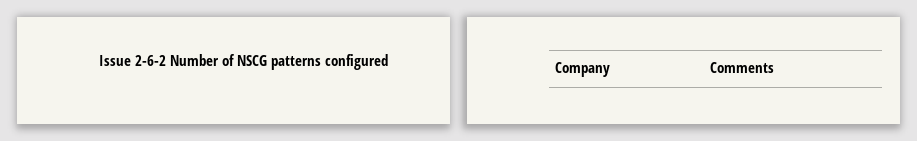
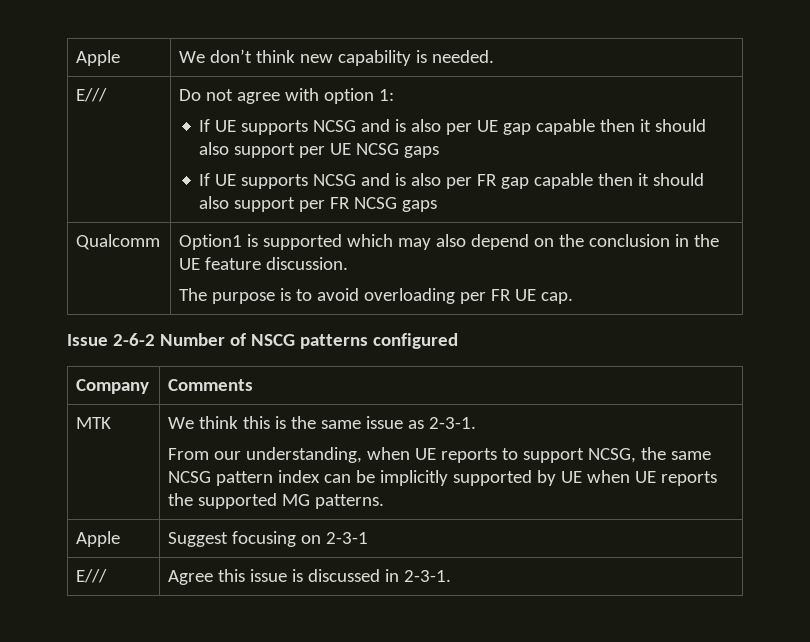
(99, 60) none -> [76,50,121,66] [179,49,495,66] [76,88,108,102] [179,88,395,104] [199,119,707,135] [199,142,440,158] [199,173,705,189] [199,196,438,212] [76,234,161,250] [179,234,720,250] [179,257,349,270] [179,288,574,304] Apple | We don’t think new capability is needed. // E/// | Do not agree with option 1: // If UE supports NCSG and is also per UE gap capable then it should also support per UE NCSG gaps // If UE supports NCSG and is also per FR gap capable then it should also support per FR NCSG gaps // Qualcomm | Option1 is supported which may also depend on the conclusion in the UE feature discussion. // The purpose is to avoid overloading per FR UE cap. //
(775, 67) none -> [76,417,112,429] [168,416,477,429] [168,447,712,463] [168,470,718,486] [168,493,385,509] [76,531,121,547] [168,531,369,547] [76,569,108,583] [168,569,452,585] // MTK | We think this is the same issue as 2-3-1. // From our understanding, when UE reports to support NCSG, the same NCSG pattern index can be implicitly supported by UE when UE reports the supported MG patterns. // Apple | Suggest focusing on 2-3-1 // E/// | Agree this issue is discussed in 2-3-1.

